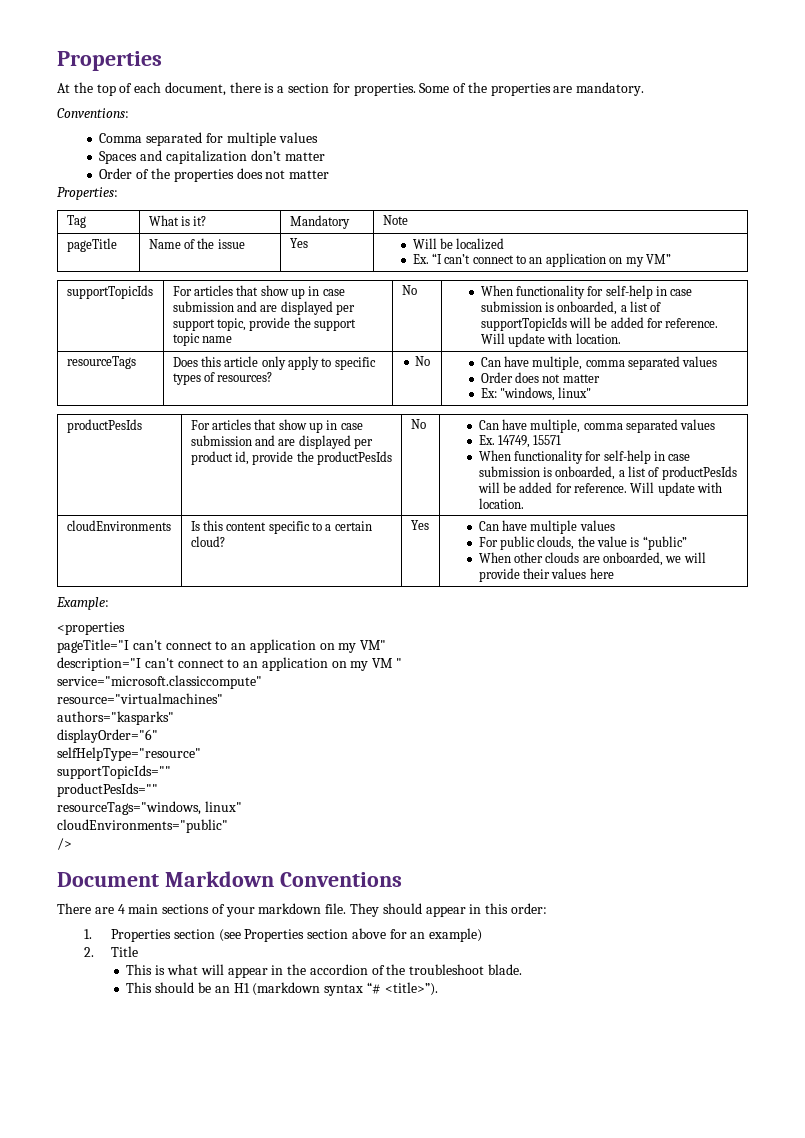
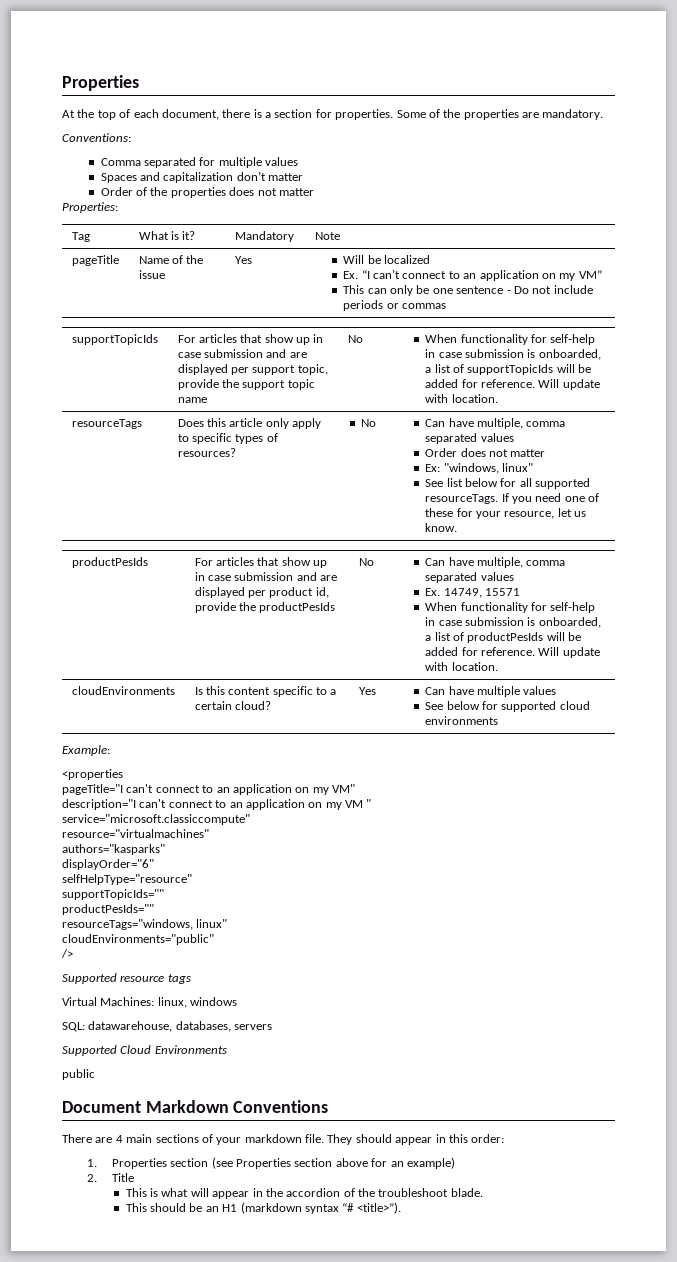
(671, 259) none -> [343,285,593,296] [343,300,447,311] // This can only be one sentence - Do not include periods or commas
(592, 392) none -> [425,478,591,489] [425,493,600,504] [425,508,587,519] [425,523,458,532] // See list below for all supported resourceTags. If you need one of these for your resource, let us know.
[478,536,687,550] [478,552,706,566] [478,568,614,582] For public clouds, the value is “public” // When other clouds are onboarded, we will provide their values here -> [425,701,590,712] [425,716,499,725] See below for supported cloud environments
(72, 844) none -> [62,973,191,984] [62,997,238,1008] [62,1021,273,1032] [62,1045,227,1056] [62,1069,95,1080] // Supported resource tags // Virtual Machines: linux, windows // SQL: datawarehouse, databases, servers // Supported Cloud Environments // public

